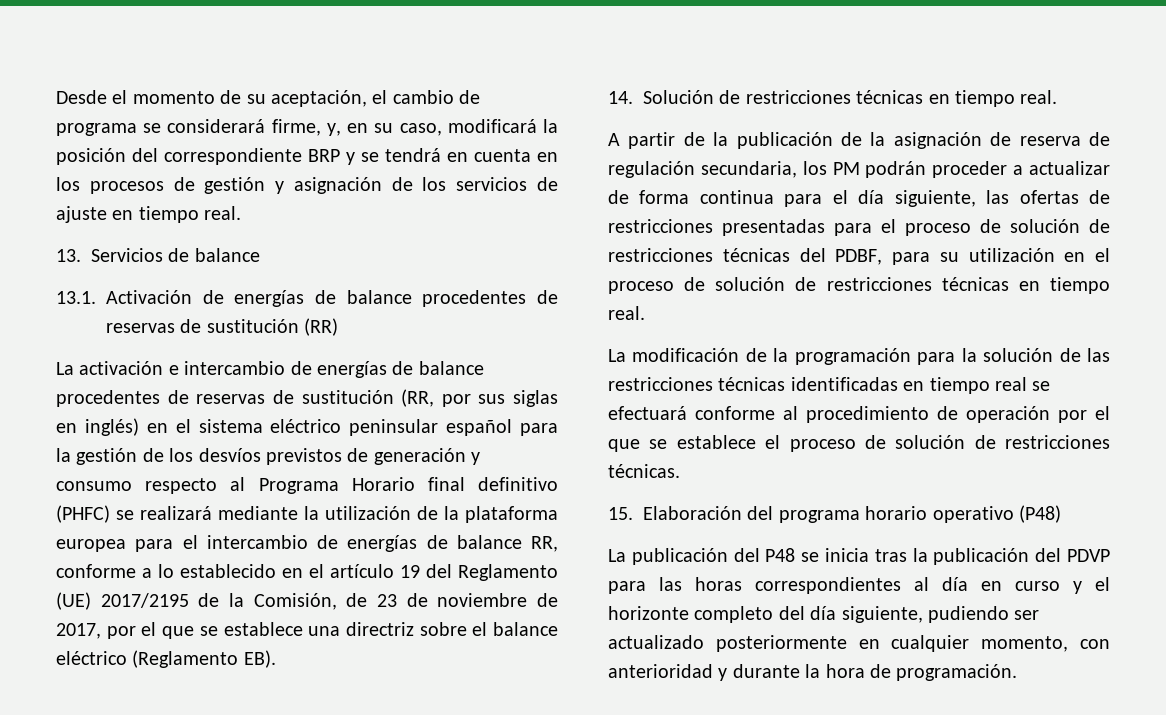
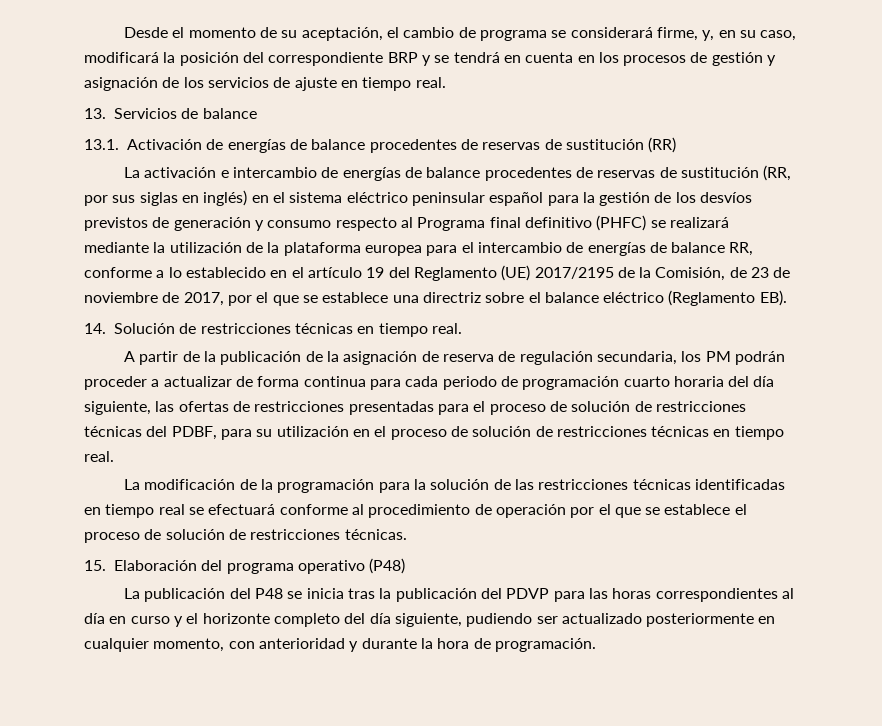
[351,477,415,491] Horario -> (486, 224) none
[832,190,848,204] el -> [405,376,750,390] cada periodo de programación cuarto horaria del
[865,506,928,520] horario -> (294, 568) none

